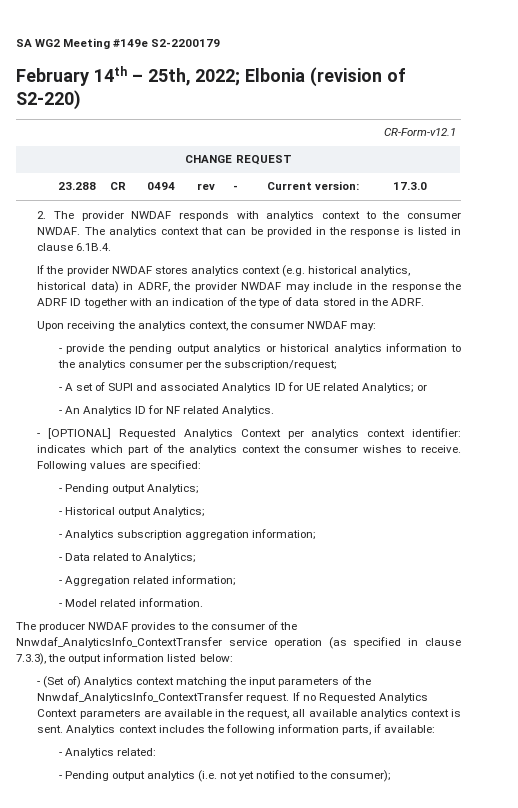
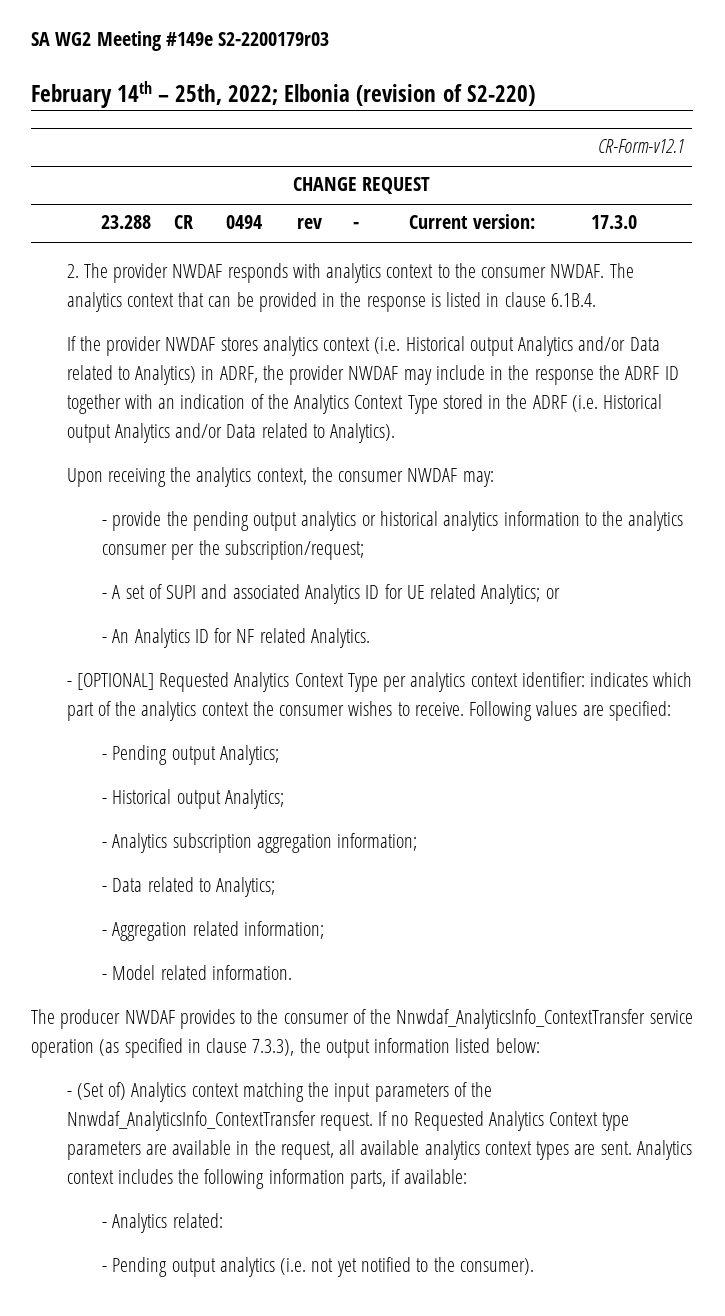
[151,39,221,47] S2-2200179 -> [218,32,330,46] S2-2200179r03
[282,265,411,277] [37,281,119,293] (e.g. historical analytics, historical data) -> [374,336,660,356] [66,365,197,385] (i.e. Historical output Analytics and/or Data related to Analytics)
[258,297,424,308] type of data stored in the ADRF. -> [294,394,663,414] [66,423,396,443] Analytics Context Type stored in the ADRF (i.e. Historical output Analytics and/or Data related to Analytics).
(281, 433) none -> [347,673,378,692] Type
(78, 713) none -> [602,1112,630,1131] type
[451,709,461,717] is -> [536,1141,596,1160] types are
[329,770,391,782] consumer); -> [459,1258,534,1275] consumer).

